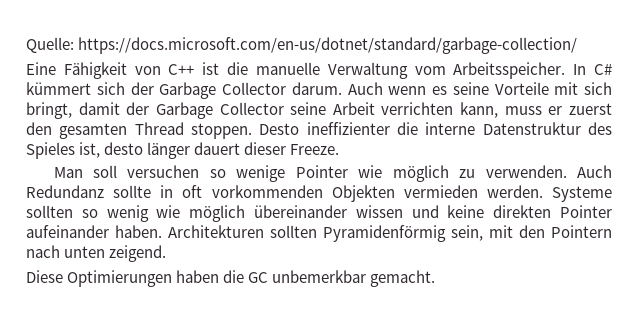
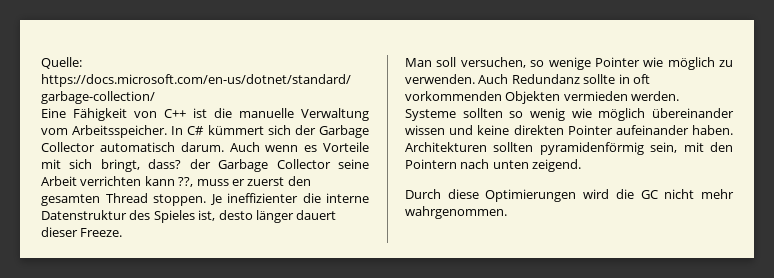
(286, 88) none -> [99,142,175,152] automatisch
[452,82,489,95] seine -> (318, 148) none
[78,102,120,115] damit -> [148,159,182,169] dass?
[460,102,499,118] kann, -> [144,176,194,187] kann ??,
[259,123,300,135] Desto -> [209,194,222,205] Je
[127,165,200,178] versuchen -> [460,57,526,68] versuchen,
[323,225,446,242] Pyramidenförmig -> [539,142,644,155] pyramidenförmig
[26,270,436,287] Diese Optimierungen haben die GC unbemerkbar gemacht. -> [405,189,734,202] [405,206,507,219] Durch diese Optimierungen wird die GC nicht mehr wahrgenommen.

